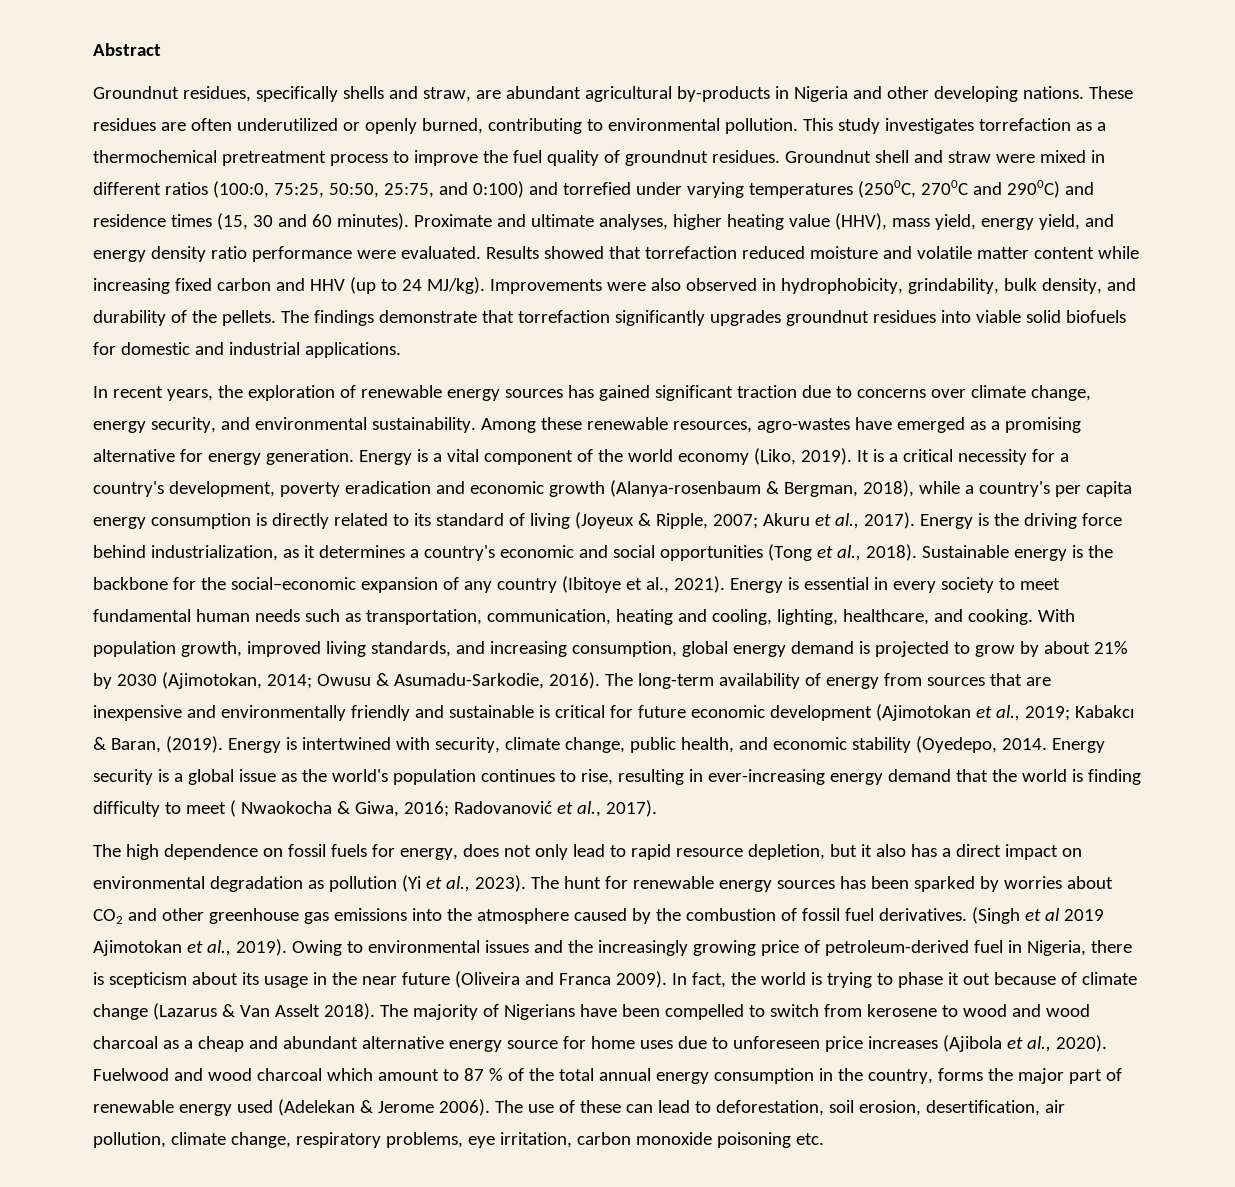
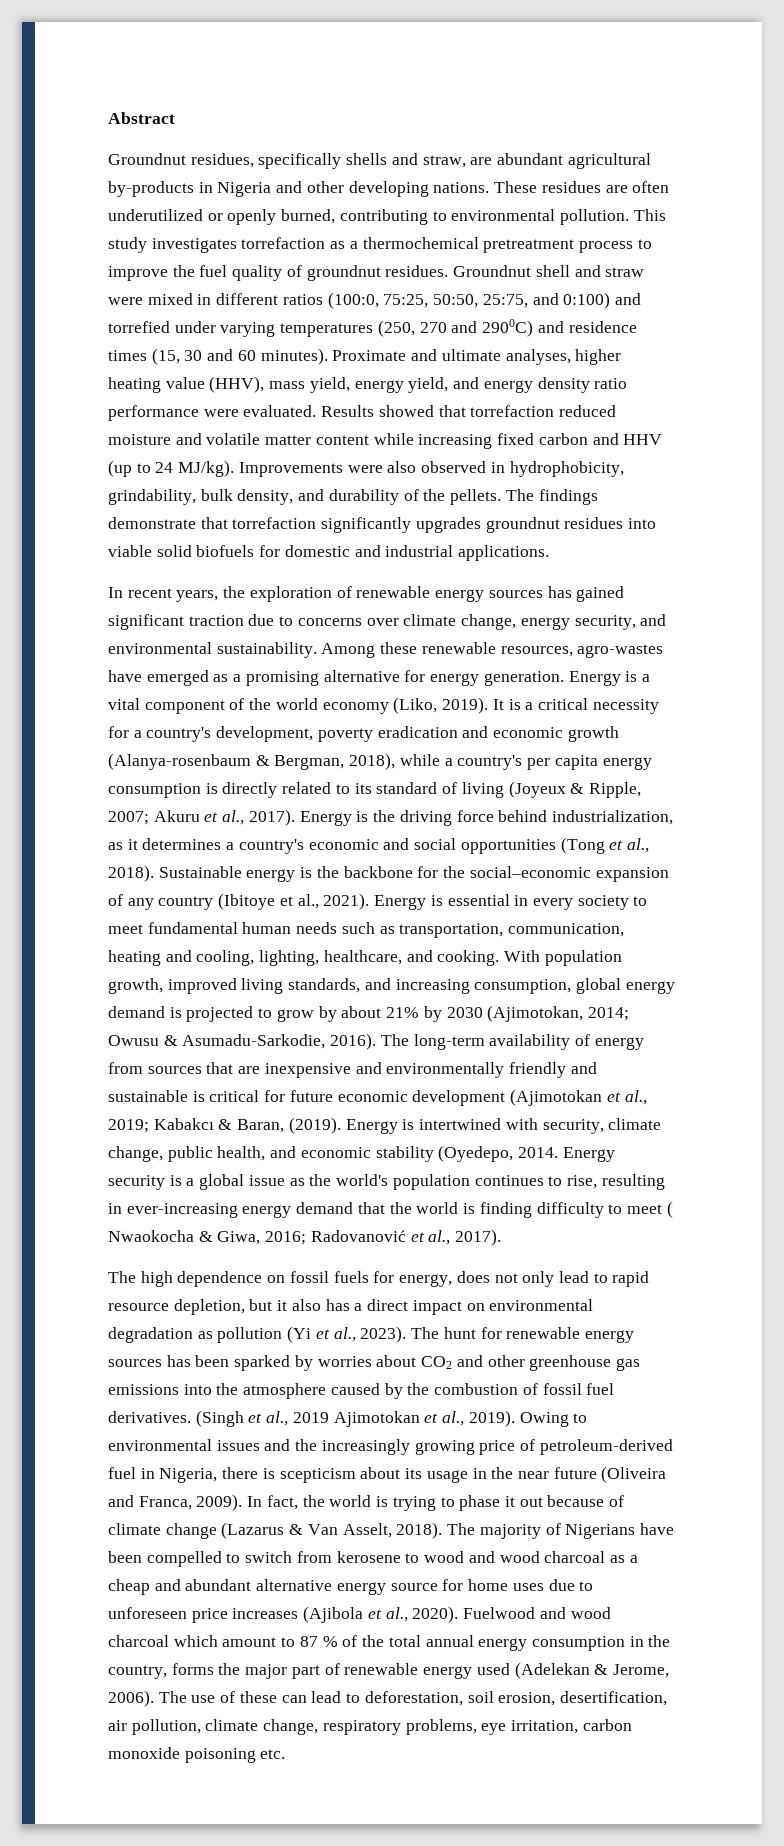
[857,180,968,198] (2500C, 2700C -> [377,320,447,337] (250, 270
[1044,908,1060,921] al -> [266,1411,289,1426] al.,
[558,973,611,985] Franca -> [138,1496,192,1510] Franca,
[274,1004,320,1017] Asselt -> [342,1523,392,1538] Asselt,
[377,1101,434,1113] Jerome -> [612,1664,669,1678] Jerome,

